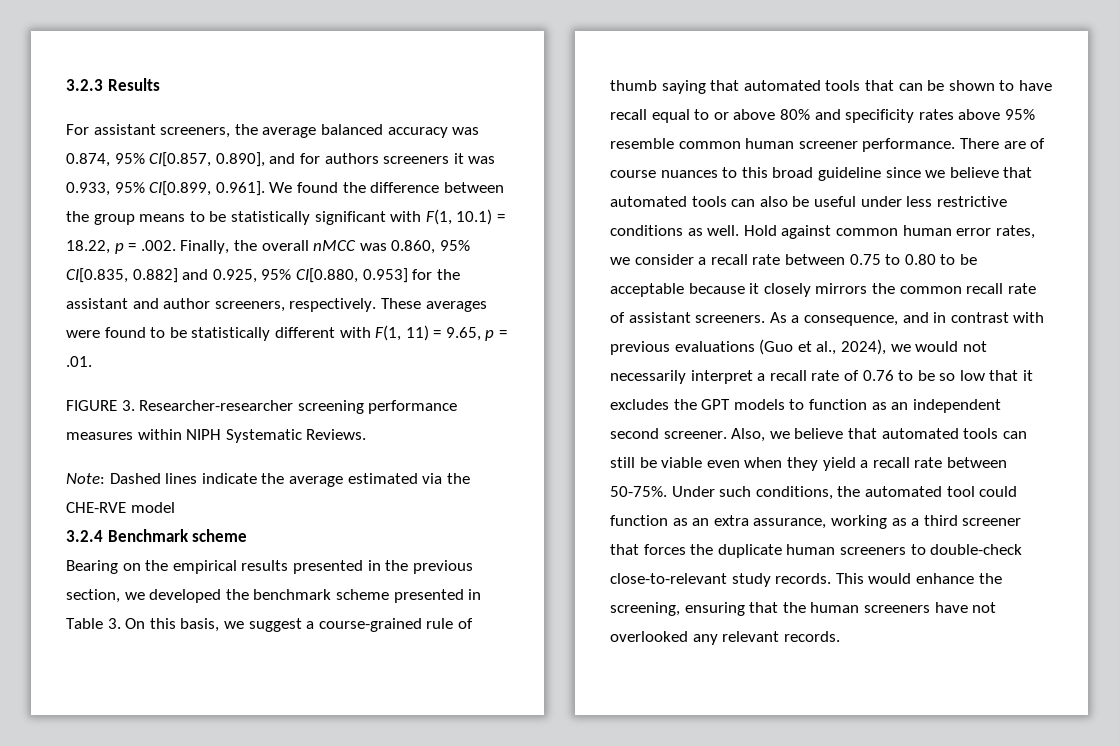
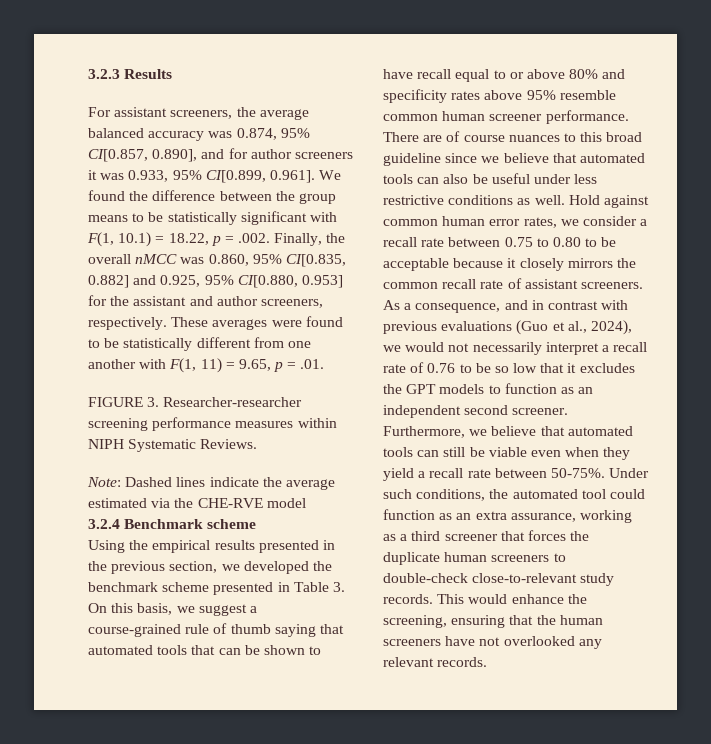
[324,153,379,164] authors -> [250,149,292,159] author
(335, 332) none -> [253,337,311,348] [88,359,136,369] from one another
[66,560,141,574] Bearing on -> [88,540,125,553] Using
[731,428,766,442] Also, -> [383,426,465,438] Furthermore,

